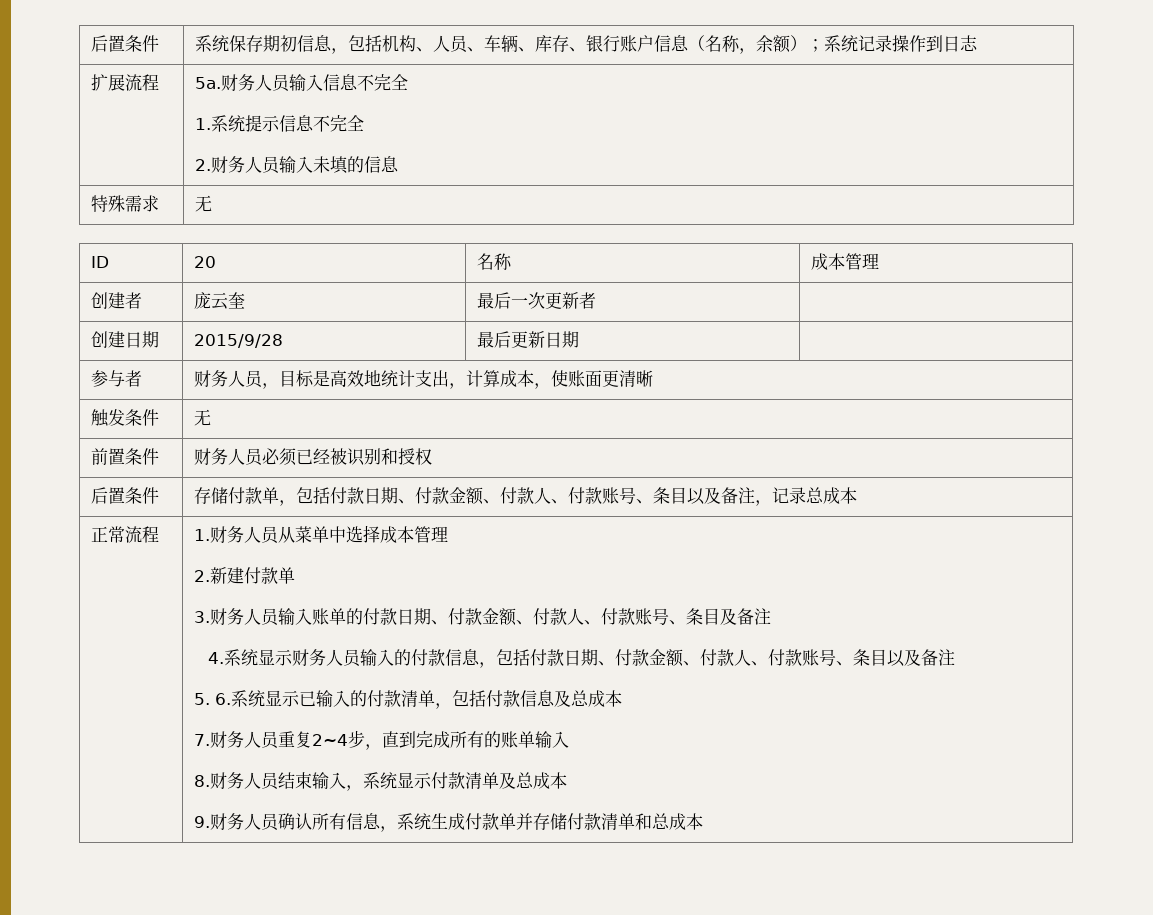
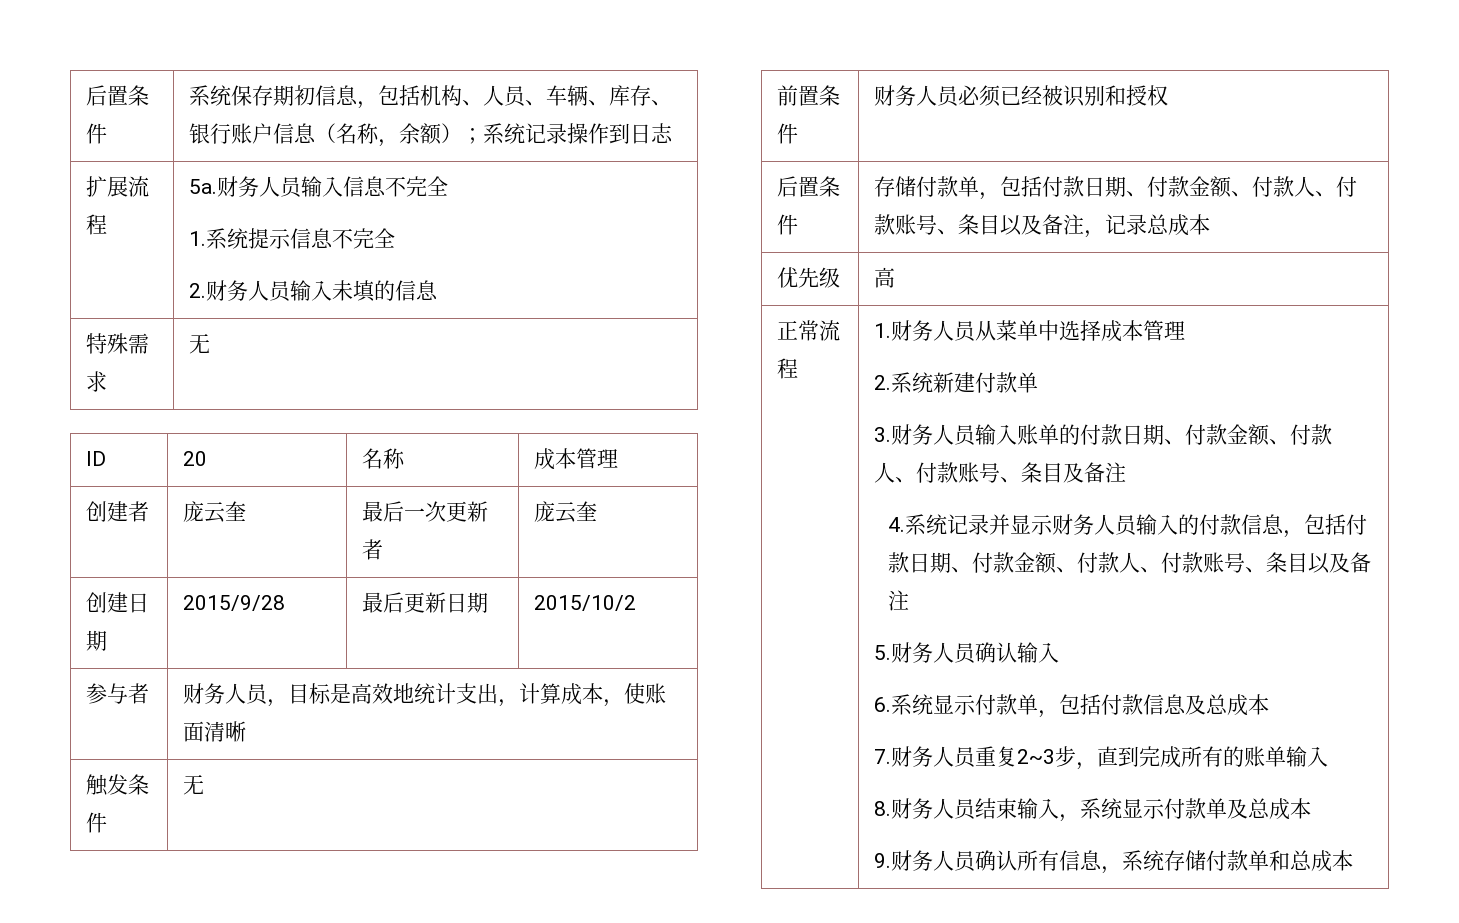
(596, 300) none -> [533,501,597,523] 庞云奎
(579, 339) none -> [533,595,636,611] 2015/10/2
[601,370,619,387] 更 -> (204, 731) none
(857, 495) none -> [776,267,840,288] [873,267,895,288] // 优先级 | 高
(210, 576) none -> [890,372,933,393] 系统
(259, 657) none -> [946,514,1010,535] 记录并
[214,690,418,707] 6.系统显示已输入的付款清 -> [890,642,1059,664] [873,694,1017,715] 财务人员确认输入 // 6.系统显示付款
[311,734,348,746] 2~4 -> [1016,749,1055,764] 2~3
[464,772,482,789] 清 -> (1206, 808) none
[430,813,618,830] 生成付款单并存储付款清 -> [1163,850,1248,871] 存储付款

